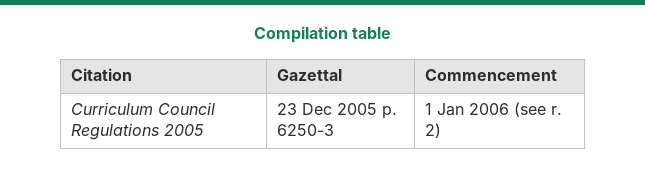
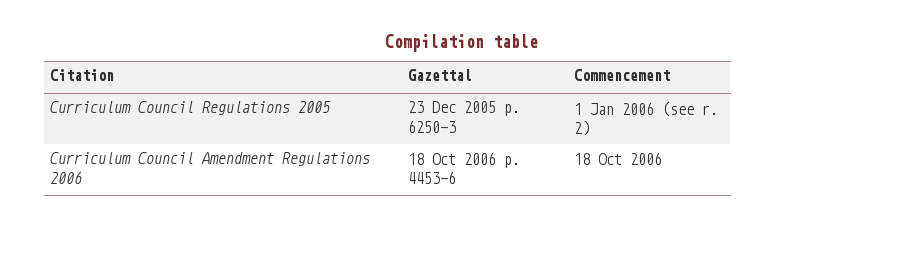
(442, 130) none -> [49,152,370,166] [49,171,82,184] [407,152,520,168] [407,171,456,184] [573,152,662,165] // Curriculum Council Amendment Regulations 2006 | 18 Oct 2006 p. 4453-6 | 18 Oct 2006

